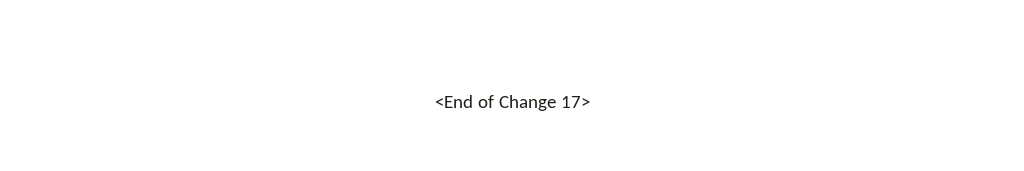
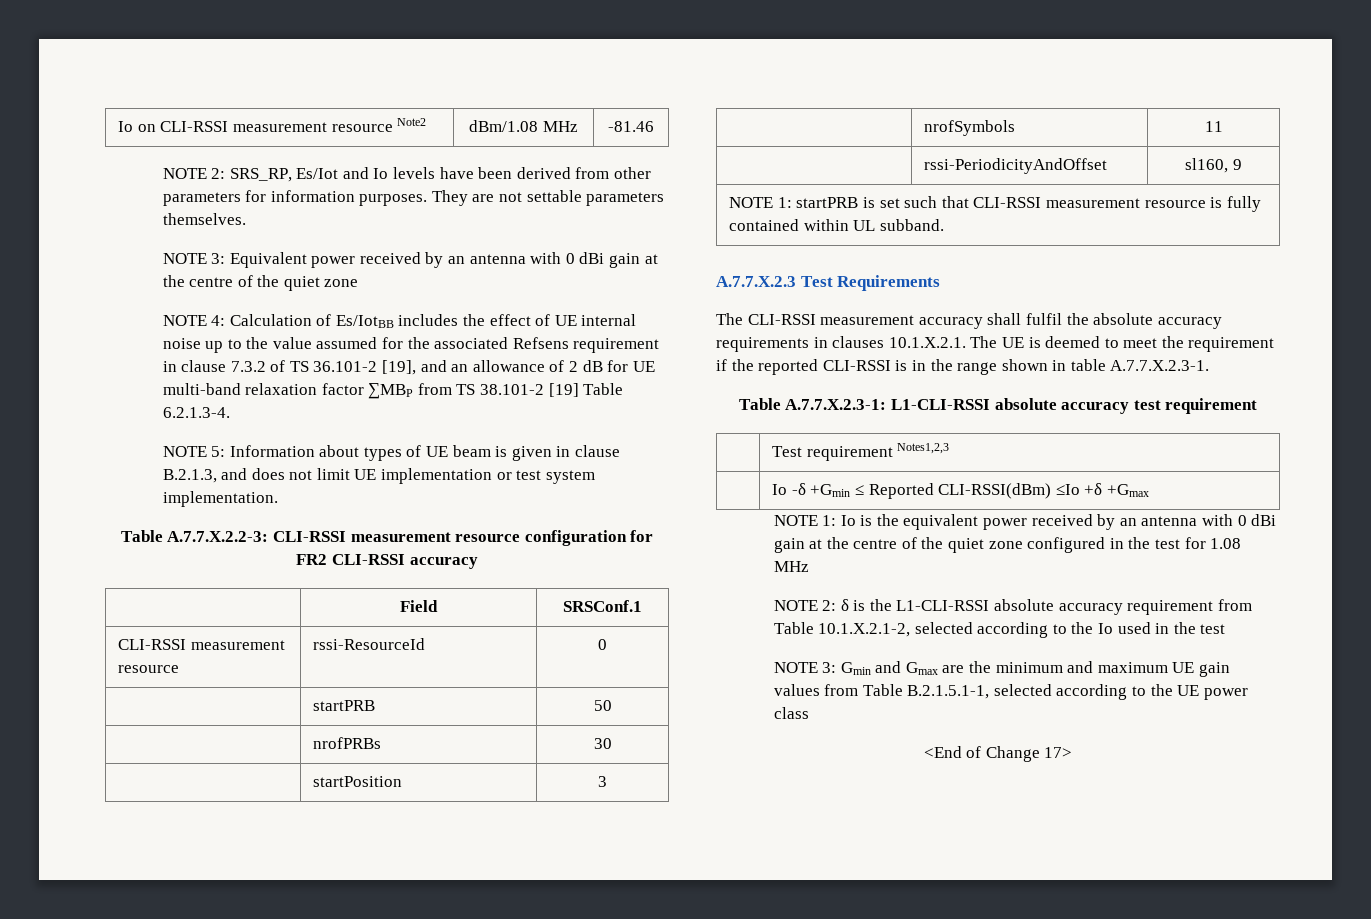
(434, 101) none -> [118,118,427,132] [469,120,578,132] [608,121,654,132] [162,167,651,182] [162,190,665,206] [162,213,246,225] [162,252,658,268] [162,275,359,291] [162,314,637,328] [162,337,660,353] [162,360,655,375] [162,383,624,399] [162,407,230,418] [162,445,620,461] [162,468,595,484] [162,491,278,507] [120,530,654,546] [296,554,478,569] [400,600,438,612] [563,600,642,612] [118,639,285,650] [118,665,180,673] [313,638,426,650] [598,639,607,650] [313,700,376,711] [593,700,612,711] [313,737,382,749] [593,738,612,749] [313,776,403,787] [598,776,607,787] [924,120,1016,136] [1204,121,1223,132] [924,158,1108,174] [1185,158,1242,173] [729,196,1261,212] [729,219,945,231] [716,275,941,291] [716,313,1222,329] [716,336,1275,352] [716,359,1210,375] [738,398,1258,414] [772,443,950,461] [772,483,1149,499] [773,514,1277,530] [773,537,1242,553] [773,561,809,572] [773,599,1252,615] [773,622,1226,638] [773,661,1230,677] [773,684,1248,700] [773,707,809,719] Io on CLI-RSSI measurement resource Note2 | dBm/1.08 MHz | -81.46 // NOTE 2: SRS_RP, Es/Iot and Io levels have been derived from other parameters for information purposes. They are not settable parameters themselves. // NOTE 3: Equivalent power received by an antenna with 0 dBi gain at the centre of the quiet zone // NOTE 4: Calculation of Es/IotBB includes the effect of UE internal noise up to the value assumed for the associated Refsens requirement in clause 7.3.2 of TS 36.101-2 [19], and an allowance of 2 dB for UE multi-band relaxation factor ∑MBP from TS 38.101-2 [19] Table 6.2.1.3-4. // NOTE 5: Information about types of UE beam is given in clause B.2.1.3, and does not limit UE implementation or test system implementation. // Table A.7.7.X.2.2-3: CLI-RSSI measurement resource configuration for FR2 CLI-RSSI accuracy // | Field | SRSConf.1 // CLI-RSSI measurement resource | rssi-ResourceId | 0 // | startPRB | 50 // | nrofPRBs | 30 // | startPosition | 3 // | nrofSymbols | 11 // | rssi-PeriodicityAndOffset | sl160, 9 // NOTE 1: startPRB is set such that CLI-RSSI measurement resource is fully contained within UL subband. // A.7.7.X.2.3 Test Requirements // The CLI-RSSI measurement accuracy shall fulfil the absolute accuracy requirements in clauses 10.1.X.2.1. The UE is deemed to meet the requirement if the reported CLI-RSSI is in the range shown in table A.7.7.X.2.3-1. // Table A.7.7.X.2.3-1: L1-CLI-RSSI absolute accuracy test requirement // | Test requirement Notes1,2,3 // | Io -δ +Gmin ≤ Reported CLI-RSSI(dBm) ≤Io +δ +Gmax // NOTE 1: Io is the equivalent power received by an antenna with 0 dBi gain at the centre of the quiet zone configured in the test for 1.08 MHz // NOTE 2: δ is the L1-CLI-RSSI absolute accuracy requirement from Table 10.1.X.2.1-2, selected according to the Io used in the test // NOTE 3: Gmin and Gmax are the minimum and maximum UE gain values from Table B.2.1.5.1-1, selected according to the UE power class //

